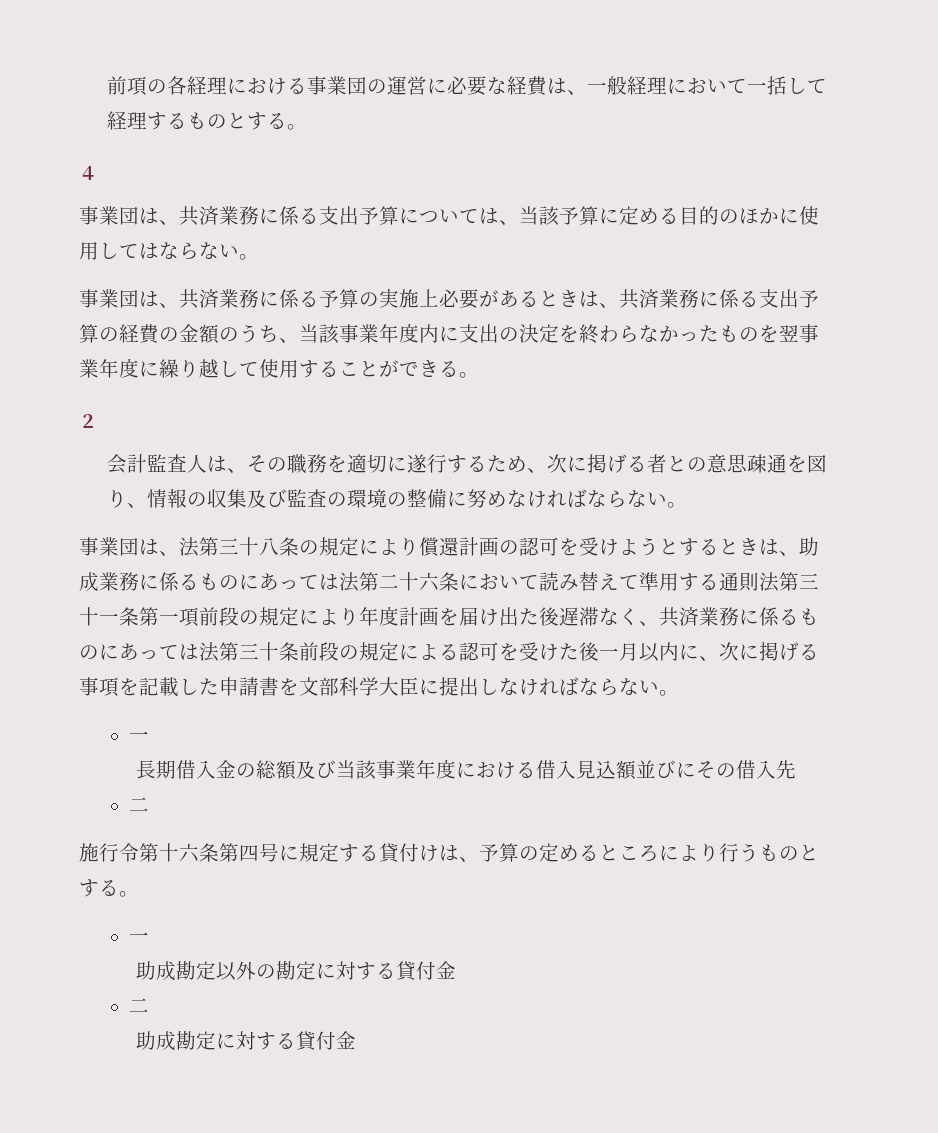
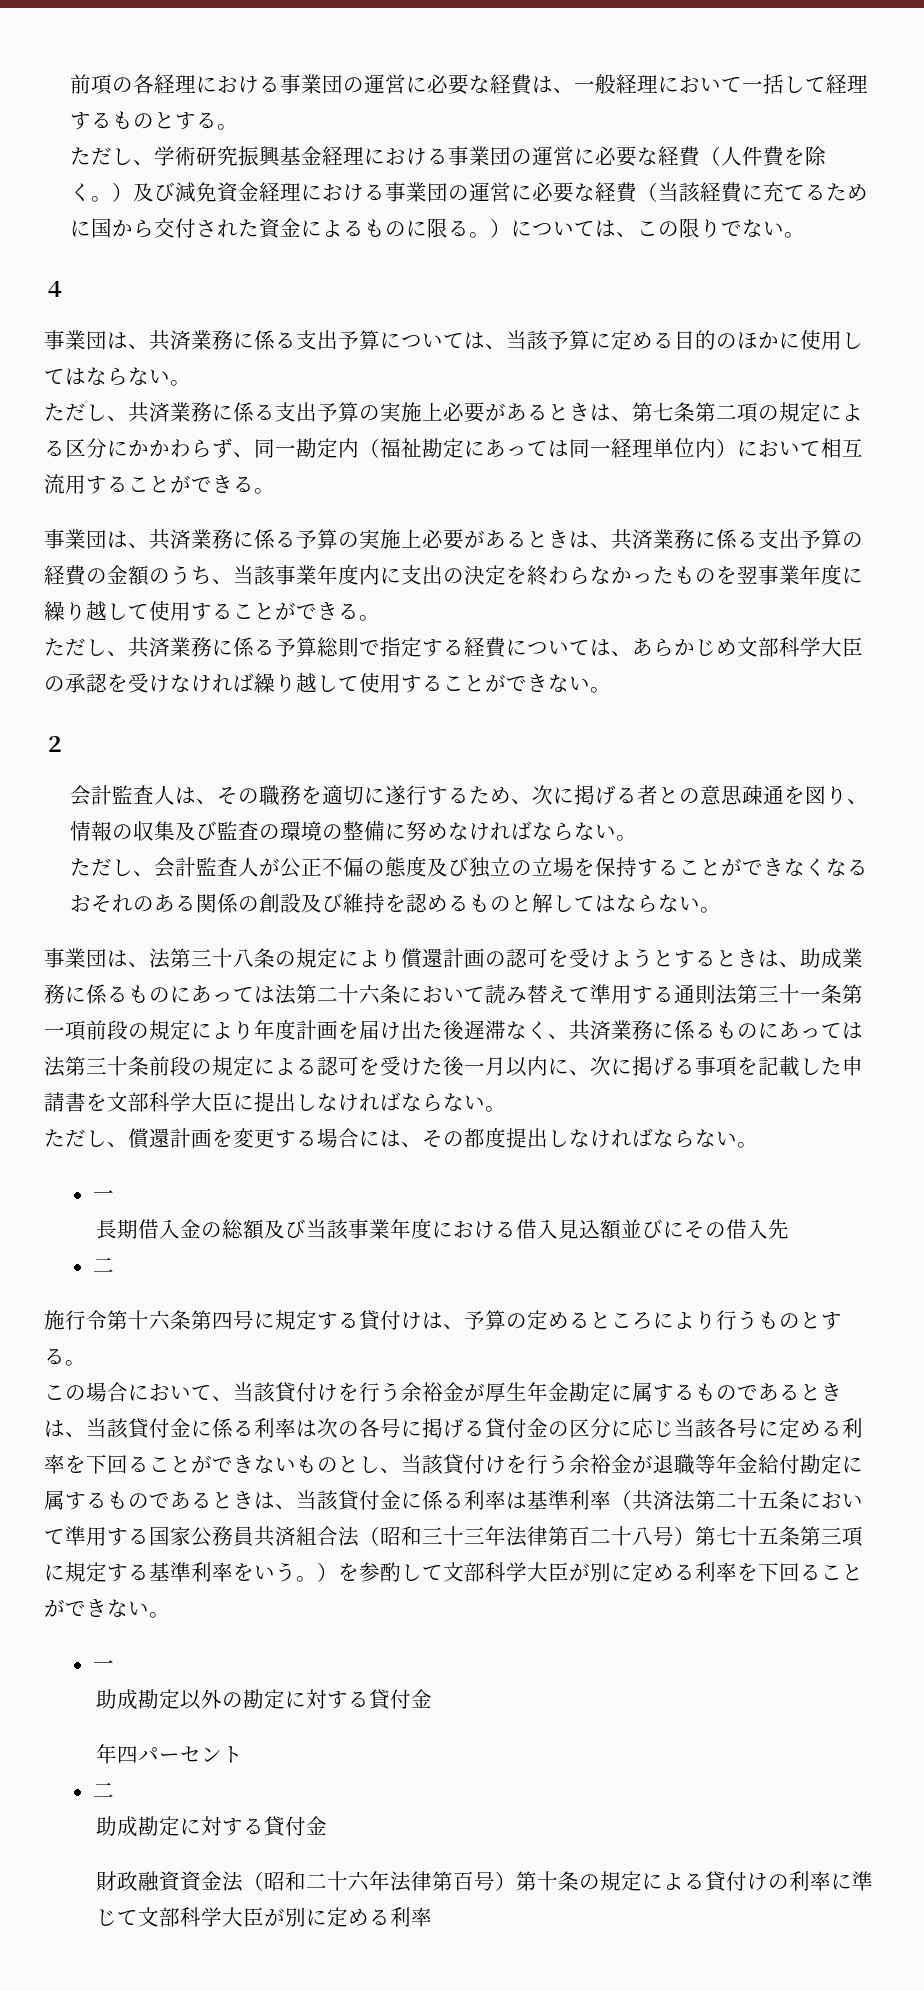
(308, 127) none -> [70,146,827,167] [70,182,869,203] [70,218,806,239] // ただし、学術研究振興基金経理における事業団の運営に必要な経費（人件費を除く。）及び減免資金経理における事業団の運営に必要な経費（当該経費に充てるために国から交付された資金によるものに限る。）については、この限りでない。
(259, 257) none -> [44,402,863,423] [44,438,863,458] [44,474,275,494] // ただし、共済業務に係る支出予算の実施上必要があるときは、第七条第二項の規定による区分にかかわらず、同一勘定内（福祉勘定にあっては同一経理単位内）において相互流用することができる。
(479, 375) none -> [44,637,863,658] [44,673,611,693] // ただし、共済業務に係る予算総則で指定する経費については、あらかじめ文部科学大臣の承認を受けなければ繰り越して使用することができない。
(688, 505) none -> [70,856,869,878] [70,893,722,913] // ただし、会計監査人が公正不偏の態度及び独立の立場を保持することができなくなるおそれのある関係の創設及び維持を認めるものと解してはならない。
(679, 693) none -> [44,1127,758,1149] // ただし、償還計画を変更する場合には、その都度提出しなければならない。
(139, 894) none -> [44,1382,842,1403] [44,1418,863,1439] [44,1454,863,1475] [44,1490,863,1511] [44,1526,863,1547] [44,1562,863,1582] [44,1599,170,1618] // この場合において、当該貸付けを行う余裕金が厚生年金勘定に属するものであるときは、当該貸付金に係る利率は次の各号に掲げる貸付金の区分に応じ当該各号に定める利率を下回ることができないものとし、当該貸付けを行う余裕金が退職等年金給付勘定に属するものであるときは、当該貸付金に係る利率は基準利率（共済法第二十五条において準用する国家公務員共済組合法（昭和三十三年法律第百二十八号）第七十五条第三項に規定する基準利率をいう。）を参酌して文部科学大臣が別に定める利率を下回ることができない。
(456, 970) none -> [96,1744,244,1764] // 年四パーセント
(356, 1040) none -> [96,1871,874,1892] [96,1907,433,1927] // 財政融資資金法（昭和二十六年法律第百号）第十条の規定による貸付けの利率に準じて文部科学大臣が別に定める利率

